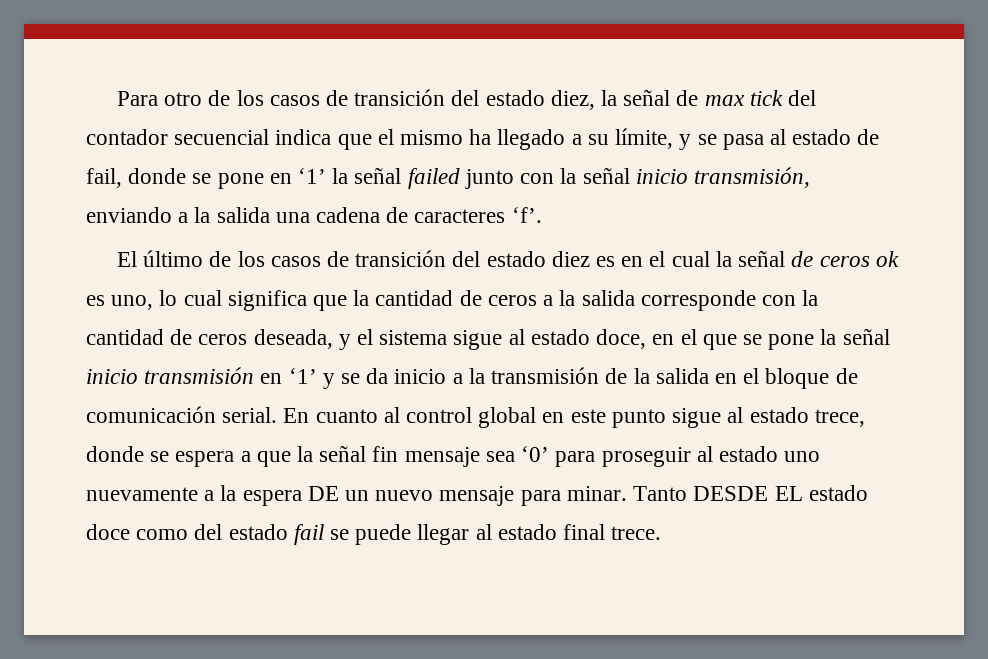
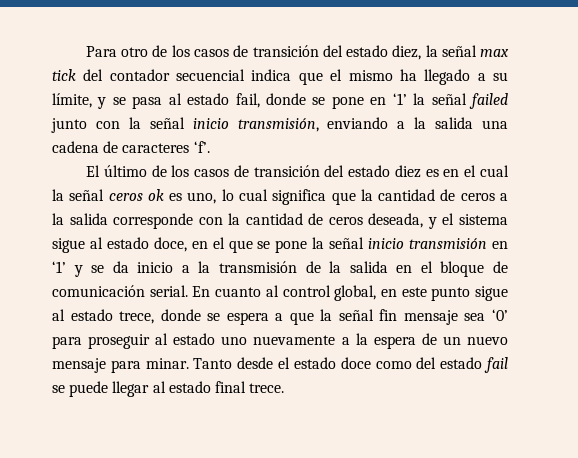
[676,90,699,106] de -> (477, 51) none
[857,129,880,145] de -> (230, 99) none
[791,251,814,267] de -> (105, 195) none
[478,407,537,428] global -> [334,285,377,301] global,
[307,486,339,501] DE -> [421,333,437,345] de
[693,486,803,501] DESDE EL -> [237,357,291,369] desde el

